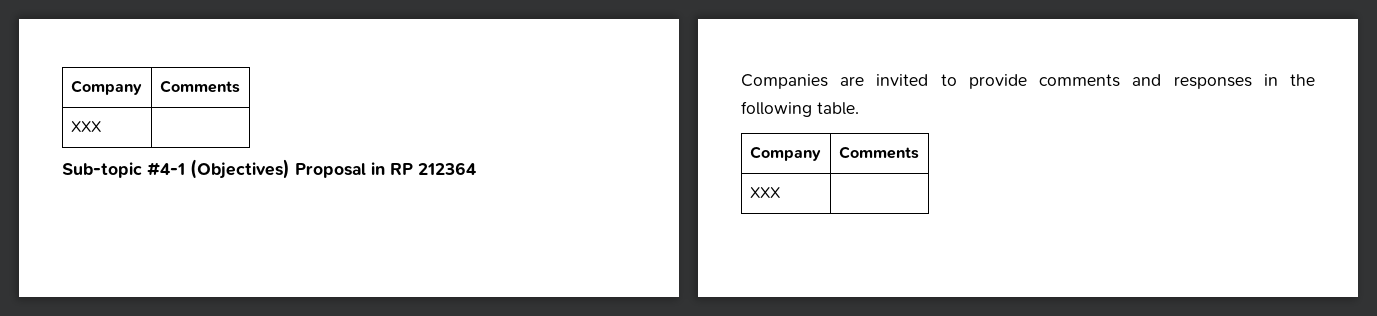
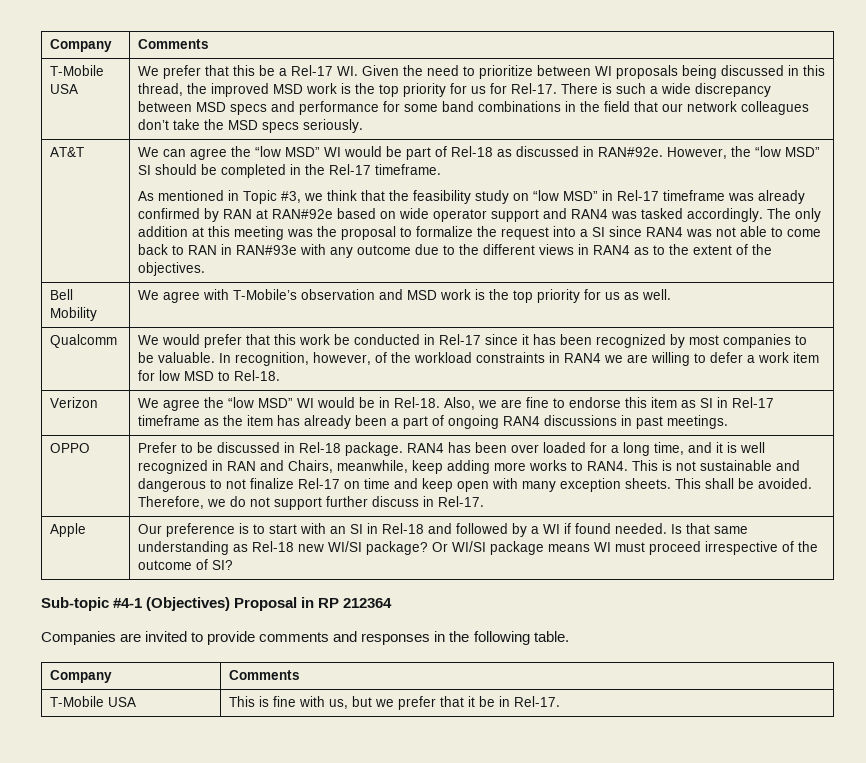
[70,80,142,95] [159,80,240,93] [70,121,102,132] Company | Comments // XXX | -> [49,39,112,52] [137,39,209,49] [49,65,104,76] [49,84,78,94] [137,65,825,79] [137,83,771,97] [137,101,809,115] [137,119,363,133] [49,147,84,157] [137,146,820,160] [137,164,441,178] [137,190,805,204] [137,208,821,222] [137,226,821,240] [137,244,772,258] [137,262,205,276] [49,289,73,300] [49,307,97,321] [137,289,671,303] [49,334,117,348] [137,334,807,348] [137,352,819,366] [137,370,280,381] [49,397,98,408] [137,397,774,411] [137,415,728,429] [49,443,90,453] [137,442,765,456] [137,460,800,474] [137,478,812,492] [137,496,484,510] [49,523,86,537] [137,523,748,537] [137,541,818,555] [137,559,233,570] Company | Comments // T-Mobile USA | We prefer that this be a Rel-17 WI. Given the need to prioritize between WI proposals being discussed in this thread, the improved MSD work is the top priority for us for Rel-17. There is such a wide discrepancy between MSD specs and performance for some band combinations in the field that our network colleagues don’t take the MSD specs seriously. // AT&T | We can agree the “low MSD” WI would be part of Rel-18 as discussed in RAN#92e. However, the “low MSD” SI should be completed in the Rel-17 timeframe. // As mentioned in Topic #3, we think that the feasibility study on “low MSD” in Rel-17 timeframe was already confirmed by RAN at RAN#92e based on wide operator support and RAN4 was tasked accordingly. The only addition at this meeting was the proposal to formalize the request into a SI since RAN4 was not able to come back to RAN in RAN#93e with any outcome due to the different views in RAN4 as to the extent of the objectives. // Bell Mobility | We agree with T-Mobile’s observation and MSD work is the top priority for us as well. // Qualcomm | We would prefer that this work be conducted in Rel-17 since it has been recognized by most companies to be valuable. In recognition, however, of the workload constraints in RAN4 we are willing to defer a work item for low MSD to Rel-18. // Verizon | We agree the “low MSD” WI would be in Rel-18. Also, we are fine to endorse this item as SI in Rel-17 timeframe as the item has already been a part of ongoing RAN4 discussions in past meetings. // OPPO | Prefer to be discussed in Rel-18 package. RAN4 has been over loaded for a long time, and it is well recognized in RAN and Chairs, meanwhile, keep adding more works to RAN4. This is not sustainable and dangerous to not finalize Rel-17 on time and keep open with many exception sheets. This shall be avoided. Therefore, we do not support further discuss in Rel-17. // Apple | Our preference is to start with an SI in Rel-18 and followed by a WI if found needed. Is that same understanding as Rel-18 new WI/SI package? Or WI/SI package means WI must proceed irrespective of the outcome of SI?
[749,187,781,198] XXX | -> [49,696,136,707] [228,696,560,710] T-Mobile USA | This is fine with us, but we prefer that it be in Rel-17.

